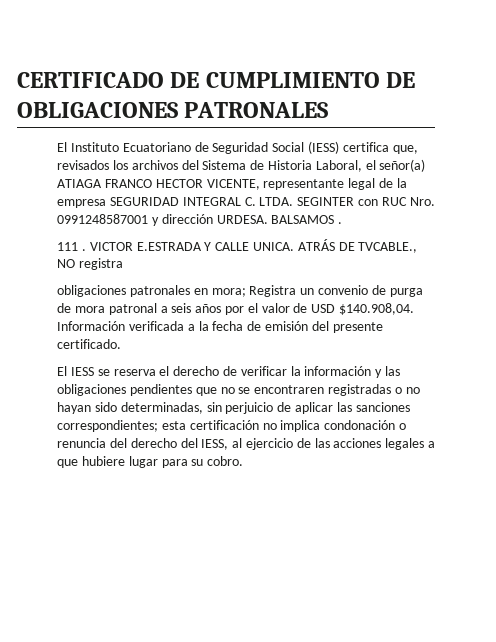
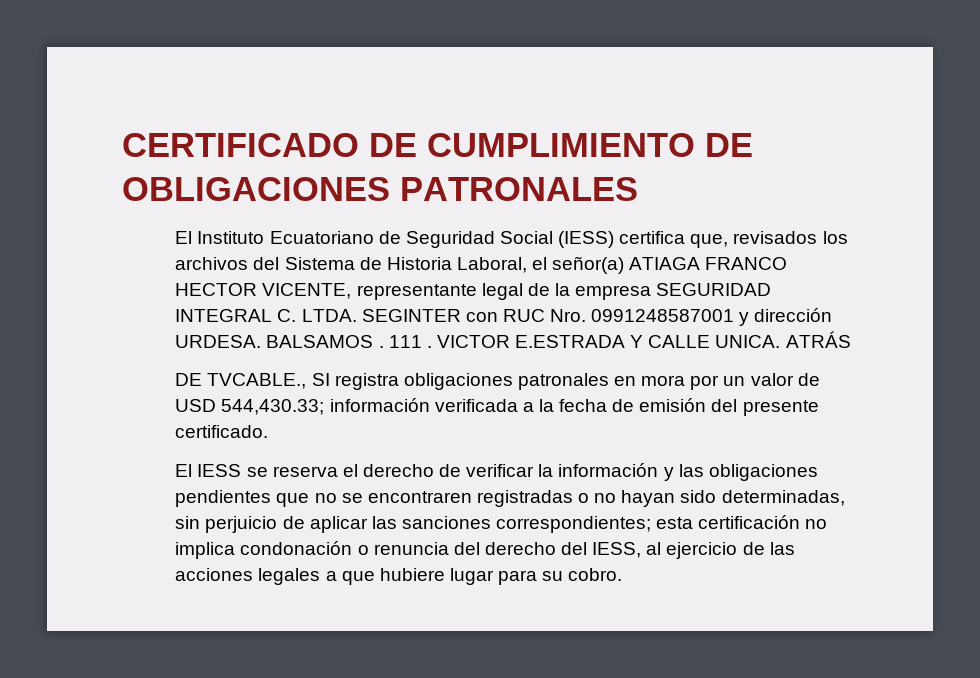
(343, 223) // -> (384, 347) none
(335, 245) none -> (851, 339) //
[57,259,76,268] NO -> [311,373,330,386] SI
(124, 264) // -> (399, 381) none
[211,285,423,297] [57,303,258,315] mora; Registra un convenio de purga de mora patronal a seis años por el -> [641,375,746,390] mora por un
[338,303,414,315] [57,321,126,331] $140.908,04. Información -> [221,398,430,415] 544,430.33; información

